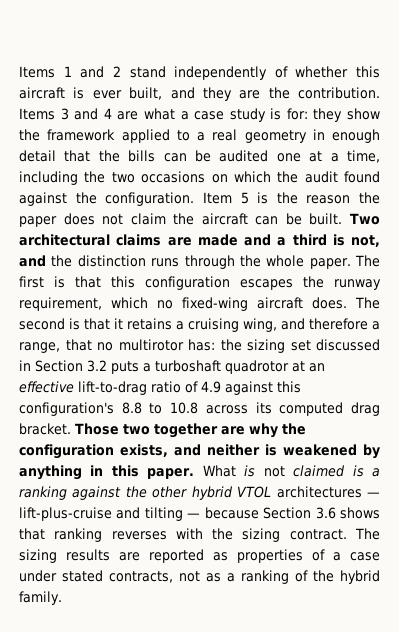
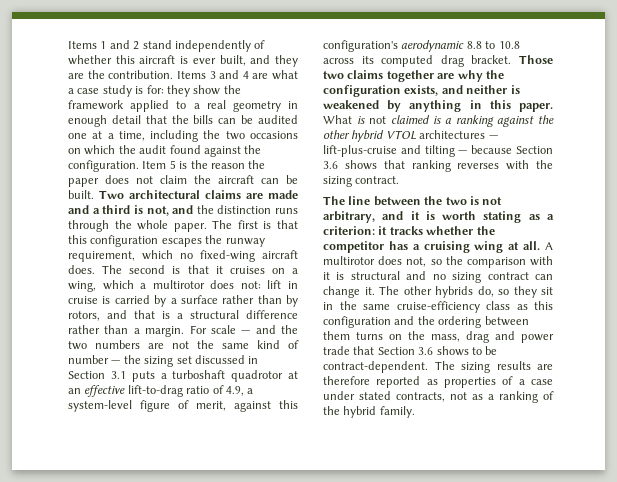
[127,318,380,332] [19,339,215,353] retains a cruising wing, and therefore a range, that no multirotor has: -> [229,266,298,274] [68,280,299,292] [68,295,298,307] [68,310,298,321] [68,325,298,337] [68,340,299,350] [68,355,121,364] cruises on a wing, which a multirotor does not: lift in cruise is carried by a surface rather than by rotors, and that is a structural difference rather than a margin. For scale — and the two numbers are not the same kind of number —
[87,360,107,372] 3.2 -> [110,371,126,379] 3.1
[201,381,221,393] 4.9 -> [225,386,254,396] [68,400,226,412] 4.9, a system-level figure of merit,
(114, 409) none -> [401,40,465,52] aerodynamic
(150, 429) none -> [347,70,384,79] claims
(347, 534) none -> [323,196,503,206] [323,211,554,223] [323,226,495,235] [323,241,553,253] [323,256,553,268] [323,271,553,283] [323,286,553,298] [323,301,553,313] [323,316,529,328] [323,331,554,343] [323,346,498,356] [323,361,428,373] // The line between the two is not arbitrary, and it is worth stating as a criterion: it tracks whether the competitor has a cruising wing at all. A multirotor does not, so the comparison with it is structural and no sizing contract can change it. The other hybrids do, so they sit in the same cruise-efficiency class as this configuration and the ordering between them turns on the mass, drag and power trade that Section 3.6 shows to be contract-dependent.
(140, 556) none -> [323,376,370,385] therefore

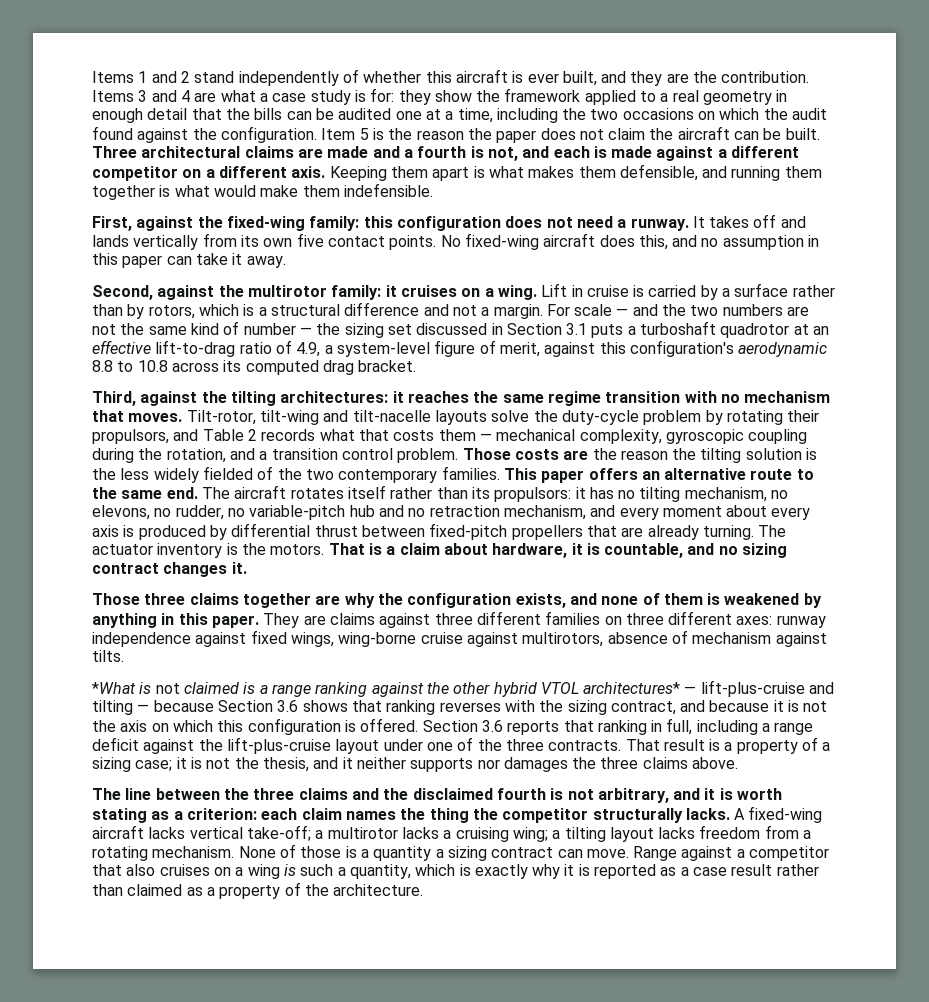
[99,190,124,199] Two -> [92,146,137,158] Three
[102,205,131,214] third -> [417,146,467,158] fourth
[196,205,298,214] [68,220,299,232] [68,235,265,247] [68,250,298,262] [68,265,298,274] [68,280,282,292] the distinction runs through the whole paper. The first is that this configuration escapes the runway requirement, which no fixed-wing aircraft does. The second is that it cruises on a wing, which a multirotor does not: lift -> [553,146,800,161] [92,164,822,181] [92,183,433,200] [92,214,806,231] [92,233,820,250] [92,253,286,268] [92,283,568,300] each is made against a different competitor on a different axis. Keeping them apart is what makes them defensible, and running them together is what would make them indefensible. // First, against the fixed-wing family: this configuration does not need a runway. It takes off and lands vertically from its own five contact points. No fixed-wing aircraft does this, and no assumption in this paper can take it away. // Second, against the multirotor family: it cruises on a wing. Lift
[107,310,155,319] and that -> [198,304,239,316] which
[68,325,129,334] rather than -> [423,304,477,316] and not
[519,55,553,64] [323,71,344,79] Those two -> [92,391,831,406] [92,410,820,425] [92,429,808,444] [92,448,818,463] [92,466,814,483] [92,485,789,502] [92,505,811,520] [92,523,787,540] [92,543,788,558] [92,562,247,577] [92,593,186,605] // Third, against the tilting architectures: it reaches the same regime transition with no mechanism that moves. Tilt-rotor, tilt-wing and tilt-nacelle layouts solve the duty-cycle problem by rotating their propulsors, and Table 2 records what that costs them — mechanical complexity, gyroscopic coupling during the rotation, and a transition control problem. Those costs are the reason the tilting solution is the less widely fielded of the two contemporary families. This paper offers an alternative route to the same end. The aircraft rotates itself rather than its propulsors: it has no tilting mechanism, no elevons, no rudder, no variable-pitch hub and no retraction mechanism, and every moment about every axis is produced by differential thrust between fixed-pitch propellers that are already turning. The actuator inventory is the motors. That is a claim about hardware, it is countable, and no sizing contract changes it. // Those three
[466,85,508,94] neither -> [601,593,703,605] none of them
[323,115,352,124] What -> [263,611,826,628] [92,630,827,647] [92,650,124,662] [92,682,136,694] They are claims against three different families on three different axes: runway independence against fixed wings, wing-borne cruise against multirotors, absence of mechanism against tilts. // *What
(452, 121) none -> [271,684,311,697] range
[419,130,486,139] architectures -> [583,682,681,694] architectures*
[355,176,400,184] [323,196,467,206] contract. // The line between the two -> [610,700,828,715] [92,718,814,735] [92,737,831,754] [92,757,739,772] [92,788,546,800] contract, and because it is not the axis on which this configuration is offered. Section 3.6 reports that ranking in full, including a range deficit against the lift-plus-cruise layout under one of the three contracts. That result is a property of a sizing case; it is not the thesis, and it neither supports nor damages the three claims above. // The line between the three claims and the disclaimed fourth
[378,226,495,235] [323,241,553,253] [323,256,553,268] [323,271,553,283] [323,286,553,298] [323,301,553,313] [323,316,529,328] [323,331,554,343] [323,346,498,356] [323,361,553,373] [323,376,553,388] [323,391,554,403] [323,406,415,418] it tracks whether the competitor has a cruising wing at all. A multirotor does not, so the comparison with it is structural and no sizing contract can change it. The other hybrids do, so they sit in the same cruise-efficiency class as this configuration and the ordering between them turns on the mass, drag and power trade that Section 3.6 shows to be contract-dependent. The sizing results are therefore reported as properties of a case under stated contracts, not as a ranking of the hybrid family. -> [261,806,823,823] [92,825,812,842] [92,844,830,861] [92,864,819,879] [92,882,424,899] each claim names the thing the competitor structurally lacks. A fixed-wing aircraft lacks vertical take-off; a multirotor lacks a cruising wing; a tilting layout lacks freedom from a rotating mechanism. None of those is a quantity a sizing contract can move. Range against a competitor that also cruises on a wing is such a quantity, which is exactly why it is reported as a case result rather than claimed as a property of the architecture.

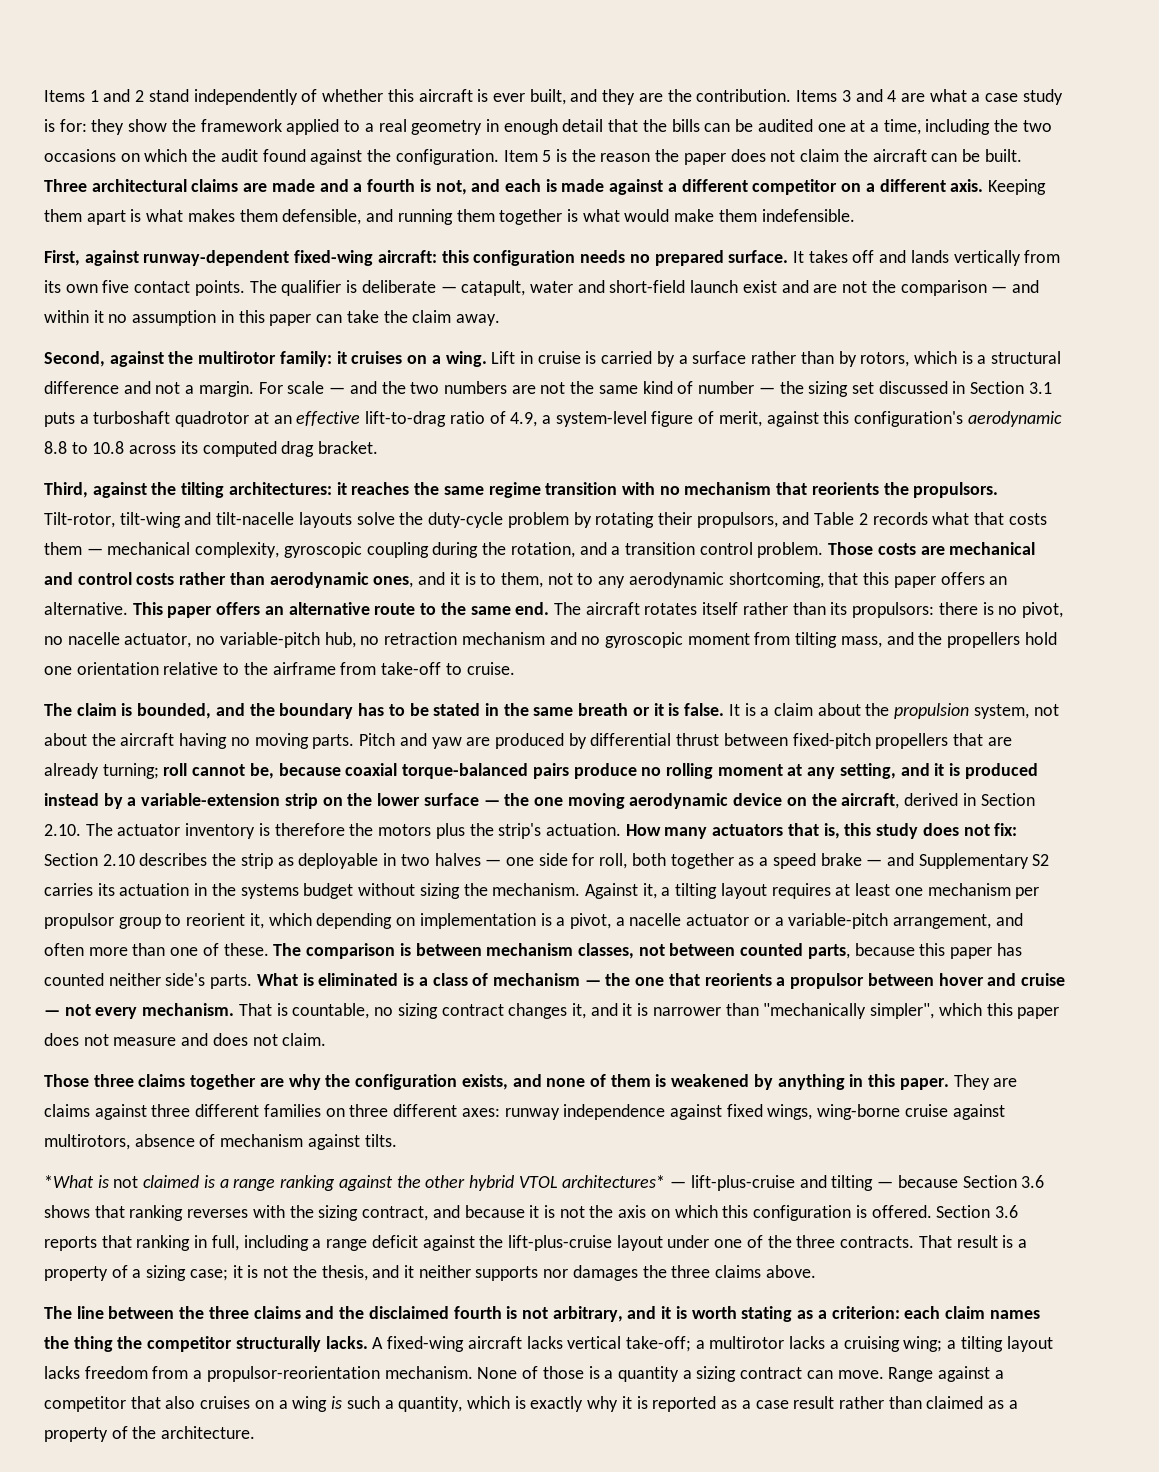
[197,216,689,231] the fixed-wing family: this configuration does not need a runway. -> [143,250,789,266] runway-dependent fixed-wing aircraft: this configuration needs no prepared surface.
[440,233,698,250] No fixed-wing aircraft does this, and -> [249,280,1039,296] [44,310,104,323] The qualifier is deliberate — catapult, water and short-field launch exist and are not the comparison — and within it
[232,253,243,265] it -> [383,310,452,323] the claim
[128,413,183,422] moves. -> [811,482,999,498] reorients the propulsors.
[592,448,818,463] [92,466,500,483] the reason the tilting solution is the less widely fielded of the two contemporary families. -> [949,542,1036,555] [44,572,1008,588] [44,602,128,615] mechanical and control costs rather than aerodynamic ones, and it is to them, not to any aerodynamic shortcoming, that this paper offers an alternative.
[575,487,789,502] [92,505,811,520] [92,525,135,537] it has no tilting mechanism, no elevons, no rudder, no variable-pitch hub and no retraction mechanism, and every moment about every axis is -> [938,602,1063,618] [44,632,1057,648] [44,662,515,675] [44,703,1059,719] [44,733,491,749] there is no pivot, no nacelle actuator, no variable-pitch hub, no retraction mechanism and no gyroscopic moment from tilting mass, and the propellers hold one orientation relative to the airframe from take-off to cruise. // The claim is bounded, and the boundary has to be stated in the same breath or it is false. It is a claim about the propulsion system, not about the aircraft having no moving parts. Pitch and yaw are
[702,525,787,540] [92,543,788,558] [92,562,247,577] turning. The actuator inventory is the motors. That is a claim about hardware, it is countable, and no sizing contract changes it. -> [102,763,1038,779] [44,793,1035,809] [44,823,1018,839] [44,853,1050,869] [44,883,1040,899] [44,913,1023,929] [44,943,1022,959] [44,973,1065,989] [44,1003,1060,1019] [44,1033,327,1046] turning; roll cannot be, because coaxial torque-balanced pairs produce no rolling moment at any setting, and it is produced instead by a variable-extension strip on the lower surface — the one moving aerodynamic device on the aircraft, derived in Section 2.10. The actuator inventory is therefore the motors plus the strip's actuation. How many actuators that is, this study does not fix: Section 2.10 describes the strip as deployable in two halves — one side for roll, both together as a speed brake — and Supplementary S2 carries its actuation in the systems budget without sizing the mechanism. Against it, a tilting layout requires at least one mechanism per propulsor group to reorient it, which depending on implementation is a pivot, a nacelle actuator or a variable-pitch arrangement, and often more than one of these. The comparison is between mechanism classes, not between counted parts, because this paper has counted neither side's parts. What is eliminated is a class of mechanism — the one that reorients a propulsor between hover and cruise — not every mechanism. That is countable, no sizing contract changes it, and it is narrower than "mechanically simpler", which this paper does not measure and does not claim.
[92,846,148,861] rotating -> [206,1366,380,1382] propulsor-reorientation

